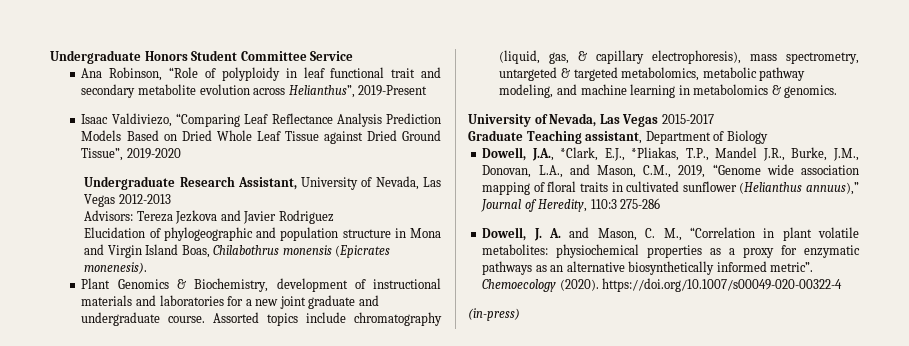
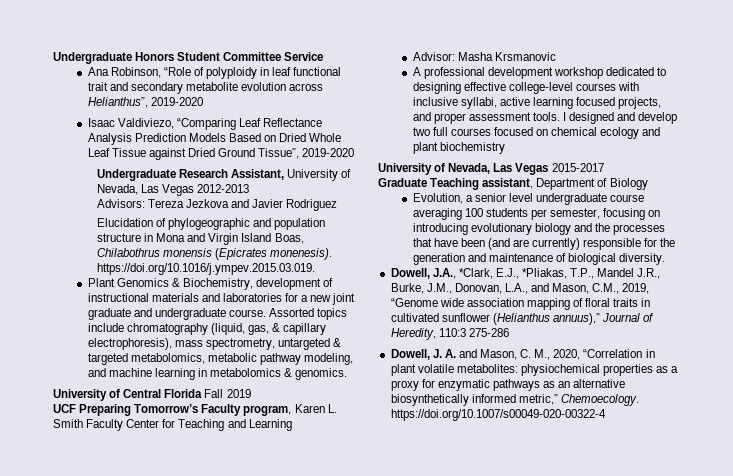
[358,85,428,96] 2019-Present -> [150,97,203,106] 2019-2020
(148, 268) none -> [96,263,315,275] https://doi.org/10.1016/j.ympev.2015.03.019.
(838, 91) none -> [53,389,251,401] [53,404,337,416] [53,419,292,431] [412,52,556,61] [412,67,667,79] [412,82,640,94] [412,97,662,109] [412,112,678,124] [412,127,661,139] [412,142,505,154] // University of Central Florida Fall 2019 // UCF Preparing Tomorrow’s Faculty program, Karen L. Smith Faculty Center for Teaching and Learning // Advisor: Masha Krsmanovic // A professional development workshop dedicated to designing effective college-level courses with inclusive syllabi, active learning focused projects, and proper assessment tools. I designed and develop two full courses focused on chemical ecology and plant biochemistry
(768, 137) none -> [412,193,645,205] [412,208,661,220] [412,223,666,235] [412,238,676,250] [412,253,666,265] // Evolution, a senior level undergraduate course averaging 100 students per semester, focusing on introducing evolutionary biology and the processes that have been (and are currently) responsible for the generation and maintenance of biological diversity.
(682, 234) none -> [553,349,581,360] 2020,
[770,262,814,272] [482,279,599,292] metric”. Chemoecology (2020). -> [518,394,639,406] metric,” Chemoecology.
[468,308,520,321] // (in-press) -> (606, 415) none

